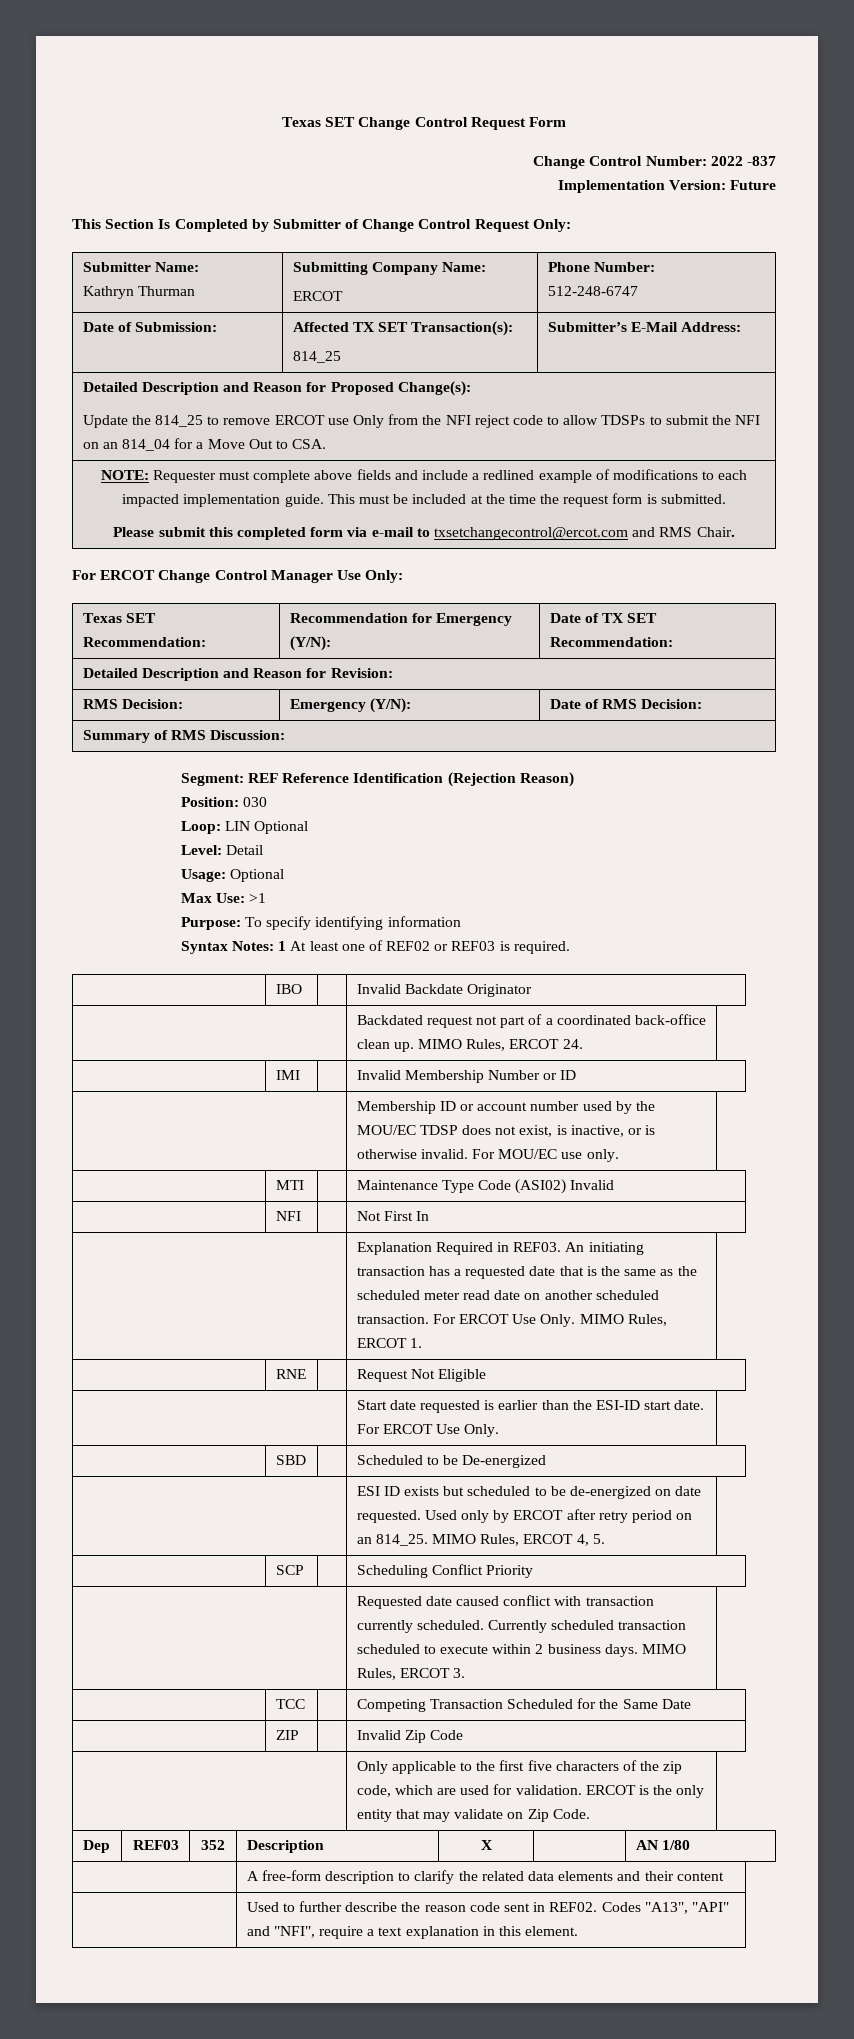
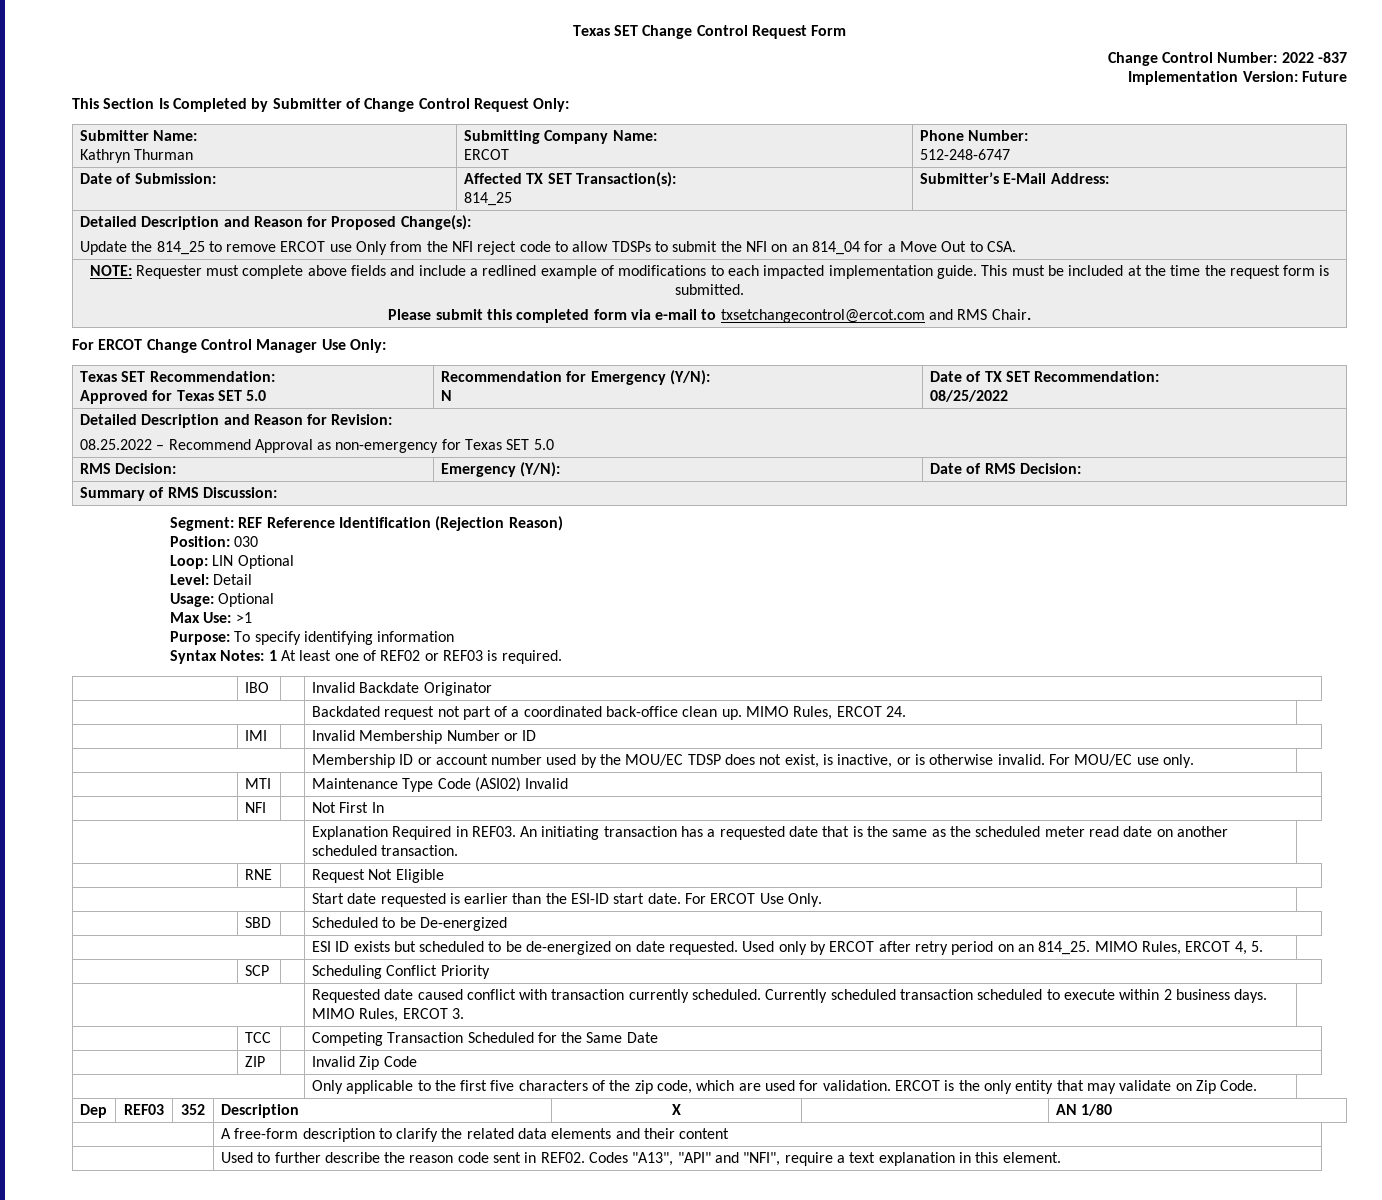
(206, 642) none -> [79,390,267,404] // Approved for Texas SET 5.0
(331, 643) none -> [440,390,452,401] // N
(673, 642) none -> [929,390,1008,402] // 08/25/2022
(393, 673) none -> [79,439,554,453] // 08.25.2022 – Recommend Approval as non-emergency for Texas SET 5.0
[432,1314,667,1327] [356,1338,422,1348] For ERCOT Use Only. MIMO Rules, ERCOT 1. -> (459, 850) none

